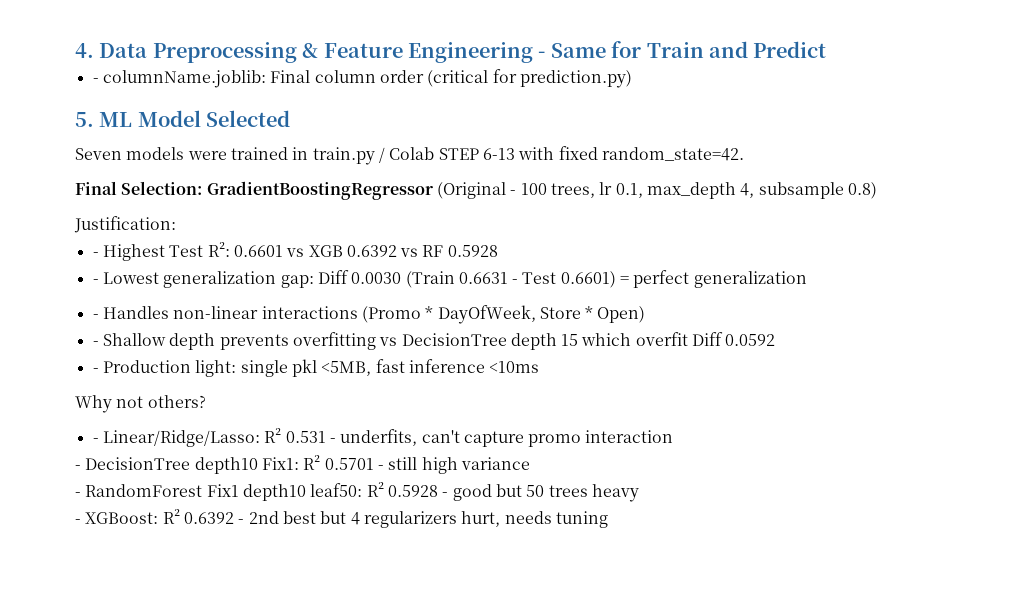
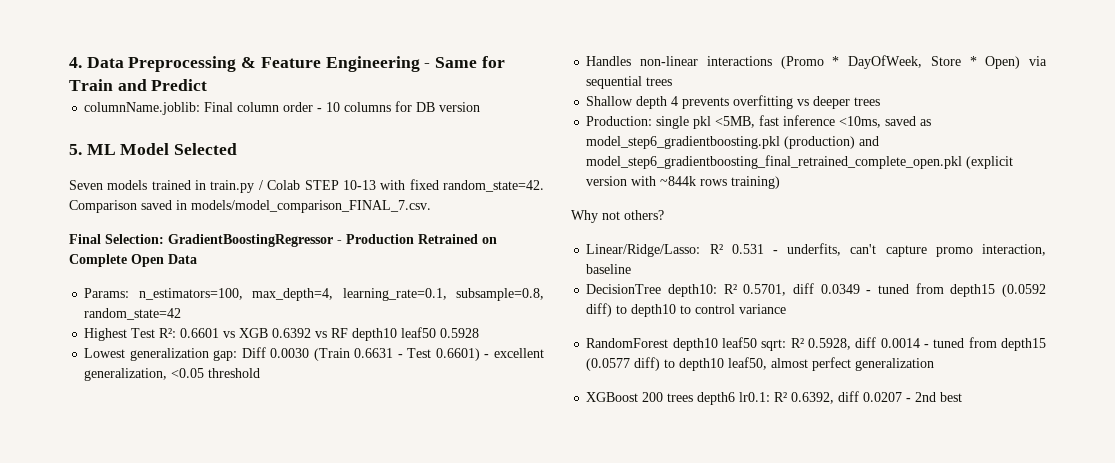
[92,78,99,83] - -> (208, 85) none
[427,69,632,88] (critical for prediction.py) -> [317,101,481,112] - 10 columns for DB version
[187,151,227,160] were -> (148, 185) none
[482,148,515,160] 6-13 -> [342,180,376,190] 10-13
(744, 154) none -> [69,200,431,213] Comparison saved in models/model_comparison_FINAL_7.csv.
[436,182,877,199] [74,216,176,233] [92,252,99,257] (Original - 100 trees, lr 0.1, max_depth 4, subsample 0.8) // Justification: // - -> [337,234,497,244] [69,254,197,267] [84,288,544,301] [84,308,182,320] - Production Retrained on Complete Open Data // Params: n_estimators=100, max_depth=4, learning_rate=0.1, subsample=0.8, random_state=42 //
(444, 251) none -> [352,327,437,341] depth10 leaf50
[92,279,99,284] - -> (480, 333) none
[620,270,807,288] [92,314,99,319] = perfect generalization // - -> [484,348,544,358] [84,368,261,381] - excellent generalization, <0.05 threshold //
[92,341,99,346] // - -> [1029,56,1047,66] [586,76,673,89] via sequential trees //
(216, 341) none -> [671,96,679,106] 4
[401,332,776,350] [92,360,237,377] DecisionTree depth 15 which overfit Diff 0.0592 // - Production light: -> [813,96,881,109] [586,116,653,126] deeper trees // Production:
[489,361,540,373] <10ms -> [839,116,932,128] [586,136,880,149] [586,155,1014,169] [586,176,781,189] <10ms, saved as model_step6_gradientboosting.pkl (production) and model_step6_gradientboosting_final_retrained_complete_open.pkl (explicit version with ~844k rows training)
[92,438,99,443] - -> (664, 215) none
[585,430,674,443] [75,455,530,474] [75,482,639,502] [75,509,608,528] interaction // - DecisionTree depth10 Fix1: R² 0.5701 - still high variance // - RandomForest Fix1 depth10 leaf50: R² 0.5928 - good but 50 trees heavy // - XGBoost: R² 0.6392 - 2nd best but 4 regularizers hurt, needs tuning -> [982,244,1046,256] [586,264,632,274] [586,283,1046,297] [586,303,787,317] [586,337,1046,351] [586,357,935,371] [586,391,963,405] interaction, baseline // DecisionTree depth10: R² 0.5701, diff 0.0349 - tuned from depth15 (0.0592 diff) to depth10 to control variance // RandomForest depth10 leaf50 sqrt: R² 0.5928, diff 0.0014 - tuned from depth15 (0.0577 diff) to depth10 leaf50, almost perfect generalization // XGBoost 200 trees depth6 lr0.1: R² 0.6392, diff 0.0207 - 2nd best

